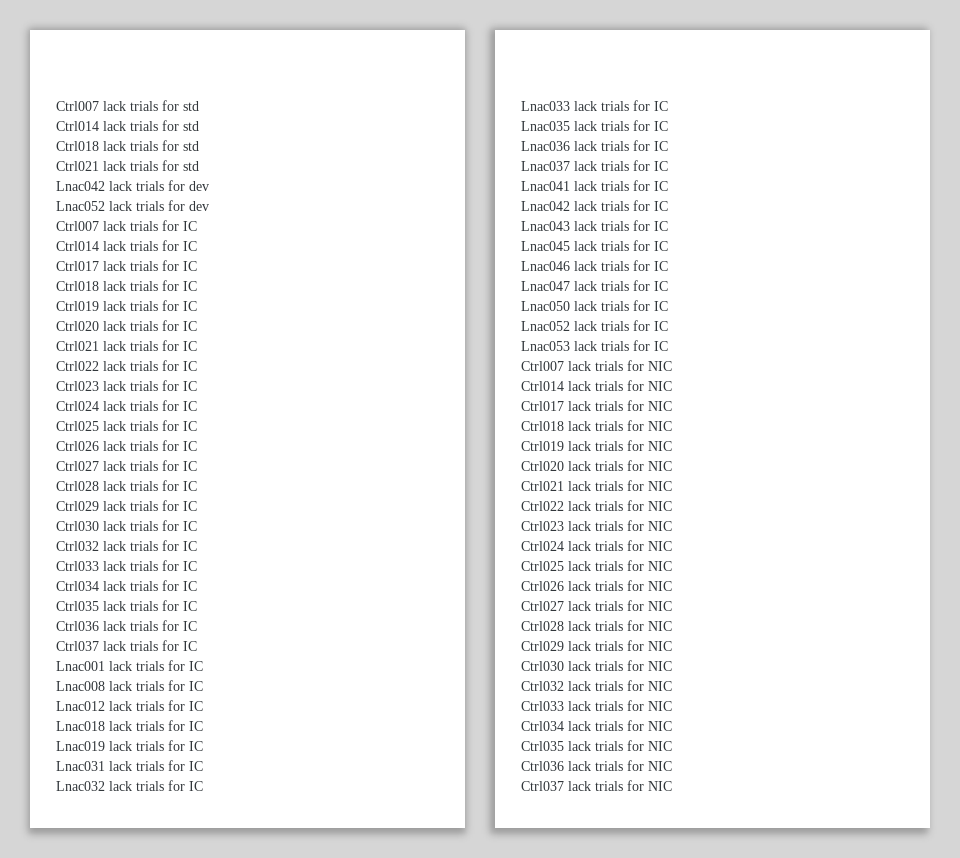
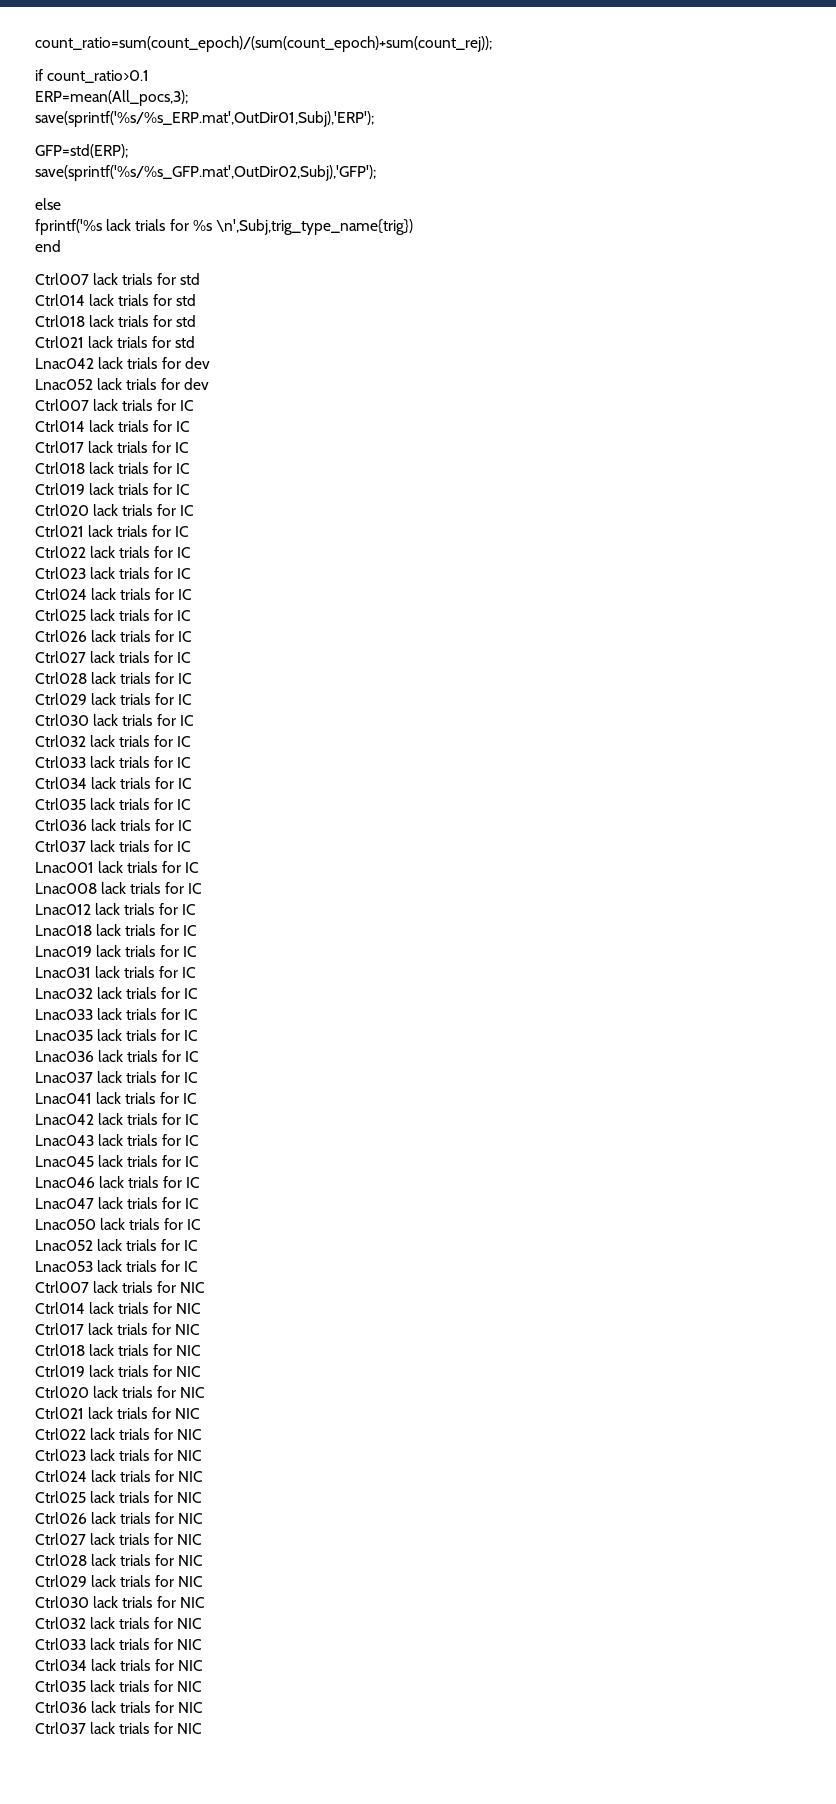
(56, 106) none -> [35,36,492,52] [35,69,150,83] [35,90,188,106] [35,111,374,127] [35,144,128,158] [35,165,376,181] [35,198,61,210] [35,219,413,235] [35,240,61,252] count_ratio=sum(count_epoch)/(sum(count_epoch)+sum(count_rej)); // if count_ratio>0.1 // ERP=mean(All_pocs,3); // save(sprintf('%s/%s_ERP.mat',OutDir01,Subj),'ERP'); // GFP=std(ERP); // save(sprintf('%s/%s_GFP.mat',OutDir02,Subj),'GFP'); // else // fprintf('%s lack trials for %s \n',Subj,trig_type_name{trig}) // end //

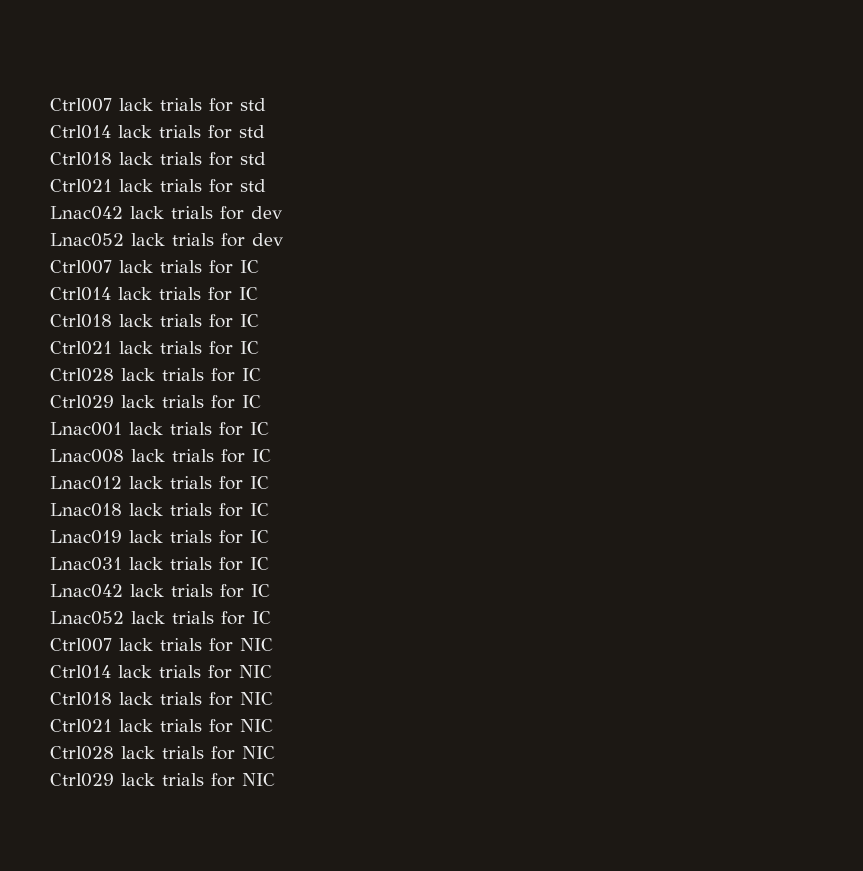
[35,36,492,52] [35,69,150,83] [35,90,188,106] [35,111,374,127] [35,144,128,158] [35,165,376,181] [35,198,61,210] [35,219,413,235] [35,240,61,252] count_ratio=sum(count_epoch)/(sum(count_epoch)+sum(count_rej)); // if count_ratio>0.1 // ERP=mean(All_pocs,3); // save(sprintf('%s/%s_ERP.mat',OutDir01,Subj),'ERP'); // GFP=std(ERP); // save(sprintf('%s/%s_GFP.mat',OutDir02,Subj),'GFP'); // else // fprintf('%s lack trials for %s \n',Subj,trig_type_name{trig}) // end // -> (50, 105) none
[35,441,189,453] // Ctrl017 lack trials for IC -> (258, 293) none
[35,483,190,495] [35,504,194,516] // Ctrl019 lack trials for IC // Ctrl020 lack trials for IC -> (259, 320) none
[35,546,191,558] [35,567,191,579] [35,588,192,600] [35,609,191,621] [35,630,192,642] [35,651,191,663] // Ctrl022 lack trials for IC // Ctrl023 lack trials for IC // Ctrl024 lack trials for IC // Ctrl025 lack trials for IC // Ctrl026 lack trials for IC // Ctrl027 lack trials for IC -> (259, 347) none
[35,714,194,726] [35,735,191,747] [35,756,191,768] [35,777,192,789] [35,798,191,810] [35,819,192,831] [35,840,191,852] // Ctrl030 lack trials for IC // Ctrl032 lack trials for IC // Ctrl033 lack trials for IC // Ctrl034 lack trials for IC // Ctrl035 lack trials for IC // Ctrl036 lack trials for IC // Ctrl037 lack trials for IC -> (261, 401) none
[35,987,198,999] [35,1008,198,1020] [35,1029,198,1041] [35,1050,199,1062] [35,1071,198,1083] [35,1092,197,1104] // Lnac032 lack trials for IC // Lnac033 lack trials for IC // Lnac035 lack trials for IC // Lnac036 lack trials for IC // Lnac037 lack trials for IC // Lnac041 lack trials for IC -> (269, 563) none
[35,1134,199,1146] [35,1155,199,1167] [35,1176,200,1188] [35,1197,199,1209] [35,1218,201,1230] // Lnac043 lack trials for IC // Lnac045 lack trials for IC // Lnac046 lack trials for IC // Lnac047 lack trials for IC // Lnac050 lack trials for IC -> (270, 590) none
[35,1260,198,1272] // Lnac053 lack trials for IC -> (271, 617) none
[35,1323,200,1335] // Ctrl017 lack trials for NIC -> (272, 671) none
[35,1365,201,1377] [35,1386,205,1398] // Ctrl019 lack trials for NIC // Ctrl020 lack trials for NIC -> (273, 698) none
[35,1428,202,1440] [35,1449,202,1461] [35,1470,203,1482] [35,1491,202,1503] [35,1512,203,1524] [35,1533,202,1545] // Ctrl022 lack trials for NIC // Ctrl023 lack trials for NIC // Ctrl024 lack trials for NIC // Ctrl025 lack trials for NIC // Ctrl026 lack trials for NIC // Ctrl027 lack trials for NIC -> (273, 725) none
[35,1596,205,1608] [35,1617,202,1629] [35,1638,202,1650] [35,1659,203,1671] [35,1680,202,1692] [35,1701,203,1713] [35,1722,202,1734] // Ctrl030 lack trials for NIC // Ctrl032 lack trials for NIC // Ctrl033 lack trials for NIC // Ctrl034 lack trials for NIC // Ctrl035 lack trials for NIC // Ctrl036 lack trials for NIC // Ctrl037 lack trials for NIC -> (275, 779) none

